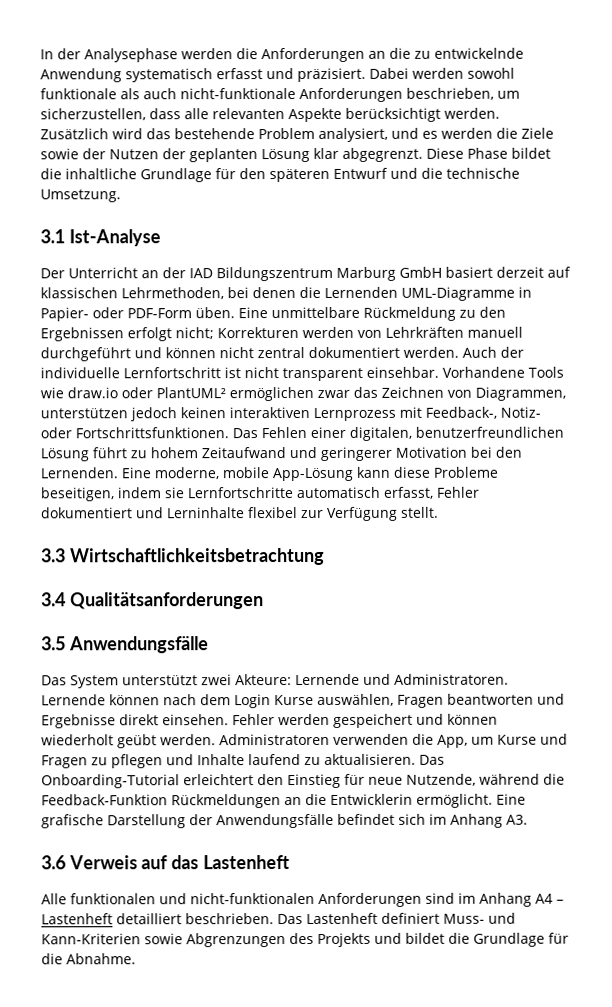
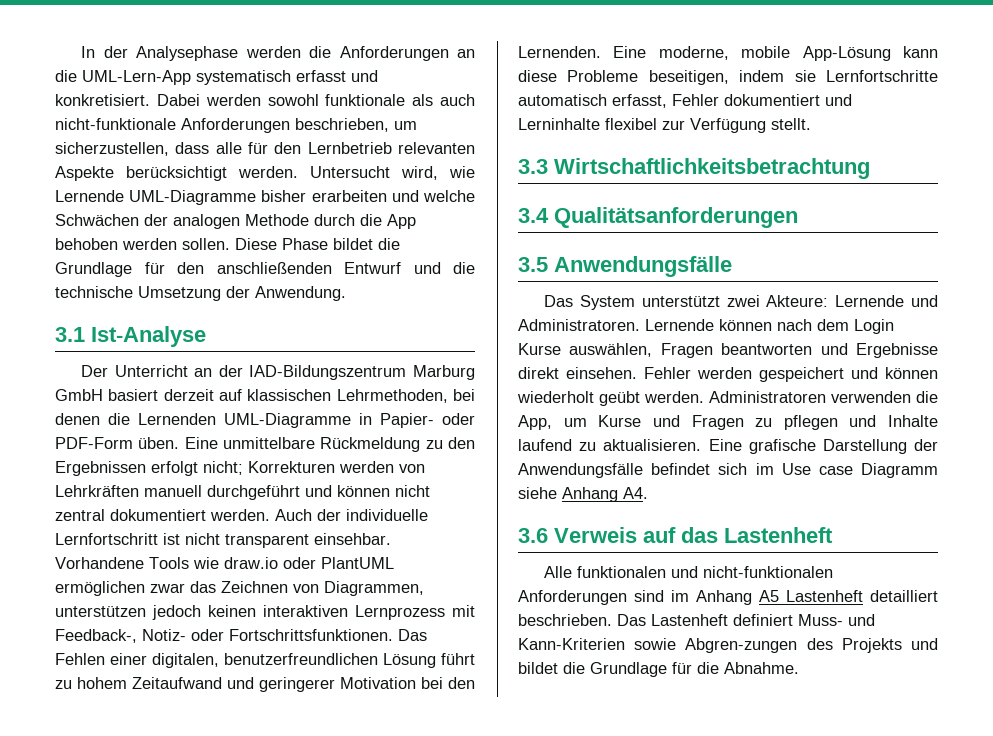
[414,47,524,59] [40,68,122,83] zu entwickelnde Anwendung -> [82,70,191,85] UML-Lern-App
[297,67,366,83] präzisiert. -> [55,94,150,106] konkretisiert.
(209, 114) none -> [248,142,392,154] für den Lernbetrieb
[40,127,554,142] [40,147,423,163] Zusätzlich wird das bestehende Problem analysiert, und es werden die Ziele sowie der Nutzen der geplanten Lösung klar abgegrenzt. -> [310,166,475,180] [55,190,475,205] [55,214,416,229] [55,238,230,250] Untersucht wird, wie Lernende UML-Diagramme bisher erarbeiten und welche Schwächen der analogen Methode durch die App behoben werden sollen.
[65,168,137,180] inhaltliche -> (400, 244) none
[269,168,330,183] späteren -> [216,262,332,274] anschließenden
[40,189,121,203] Umsetzung. -> [138,286,346,301] Umsetzung der Anwendung.
[189,266,333,282] IAD Bildungszentrum -> [249,365,407,380] IAD-Bildungszentrum
[156,387,226,399] PlantUML² -> [321,557,394,569] PlantUML
[419,754,445,765] [41,773,565,789] [41,793,493,809] Das Onboarding-Tutorial erleichtert den Einstieg für neue Nutzende, während die Feedback-Funktion Rückmeldungen an die Entwicklerin ermöglicht. -> (702, 445) none
[450,813,528,828] Anhang A3. -> [781,463,938,478] [518,487,648,502] Use case Diagramm siehe Anhang A4.
[535,893,564,904] A4 – -> [759,590,779,602] A5
[186,933,286,948] Abgrenzungen -> [685,638,798,653] Abgren-zungen

